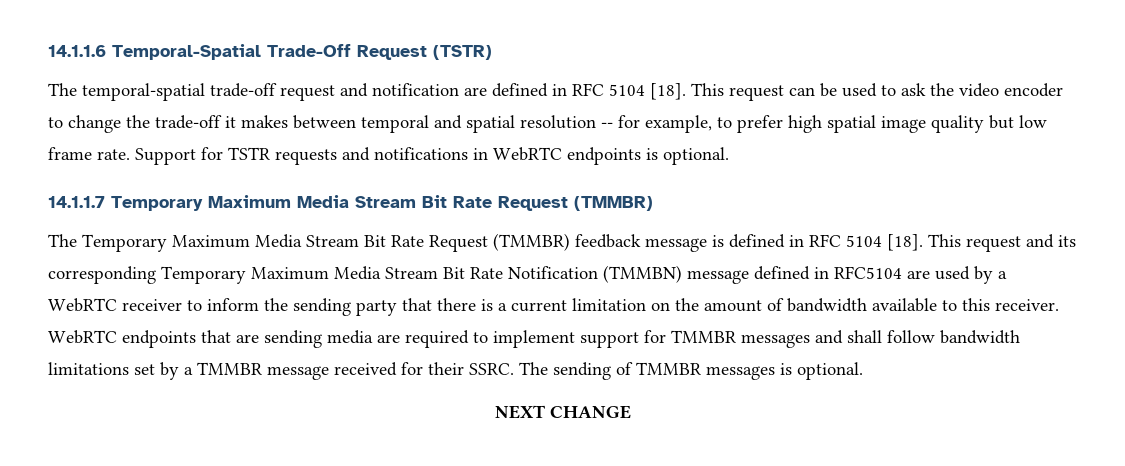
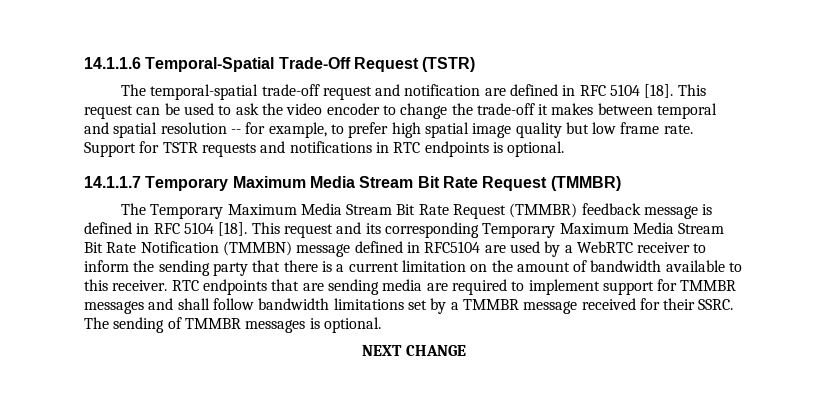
[493,147,562,161] WebRTC -> [393,142,421,153] RTC
[48,330,117,344] WebRTC -> [171,280,199,291] RTC

